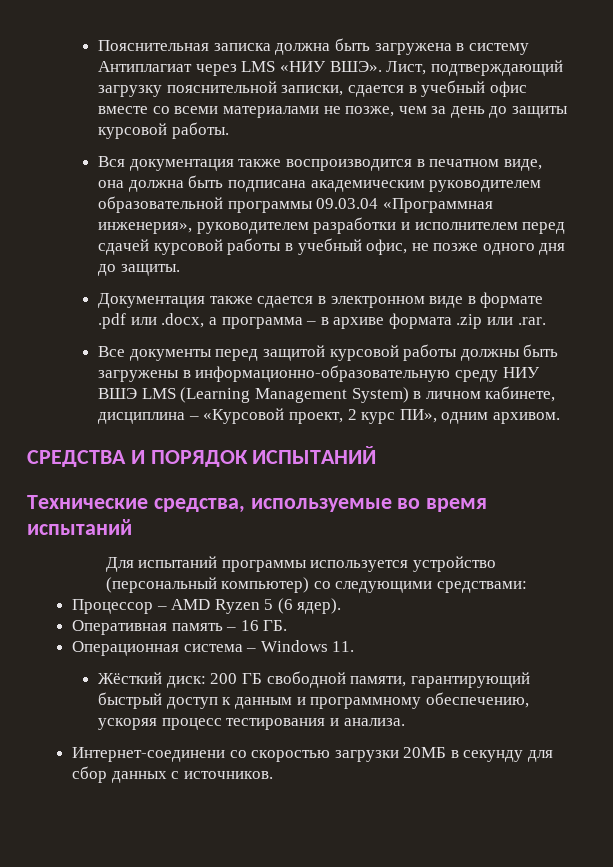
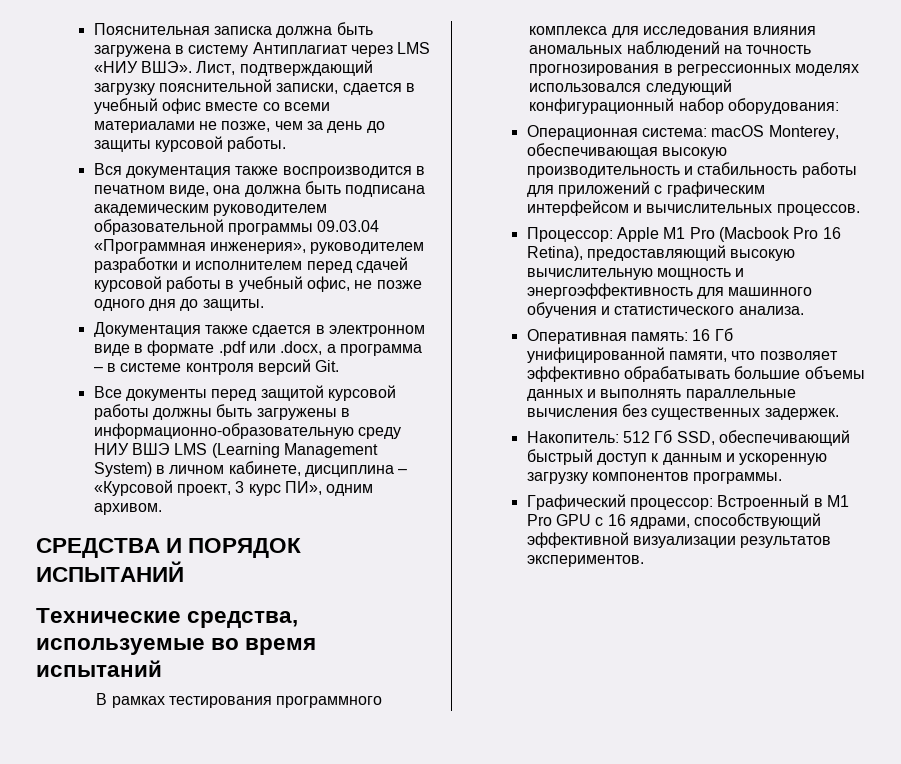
[333,313,546,329] архиве формата .zip или .rar. -> [120,359,340,375] системе контроля версий Git.
[347,409,357,420] 2 -> [235,481,245,493] 3
[105,556,497,572] [105,577,528,593] [71,598,342,614] [71,620,288,635] [71,640,355,656] [98,671,530,688] Для испытаний программы используется устройство (персональный компьютер) со следующими средствами: // Процессор – AMD Ryzen 5 (6 ядер). // Оперативная память – 16 ГБ. // Операционная система – Windows 11. // Жёсткий диск: 200 ГБ свободной памяти, гарантирующий -> [96,693,383,708] [529,26,817,38] [529,41,812,57] [529,64,860,76] [529,79,732,95] [529,98,839,114] [526,125,839,140] [526,143,728,159] [526,162,857,178] [526,181,765,197] [526,200,860,216] [526,227,841,242] [526,245,796,261] [526,268,745,280] [526,283,813,299] [526,302,804,318] [526,328,733,344] [526,347,838,363] [526,366,865,382] [526,389,796,401] [526,404,839,420] [526,430,851,446] В рамках тестирования программного комплекса для исследования влияния аномальных наблюдений на точность прогнозирования в регрессионных моделях использовался следующий конфигурационный набор оборудования: // Операционная система: macOS Monterey, обеспечивающая высокую производительность и стабильность работы для приложений с графическим интерфейсом и вычислительных процессов. // Процессор: Apple M1 Pro (Macbook Pro 16 Retina), предоставляющий высокую вычислительную мощность и энергоэффективность для машинного обучения и статистического анализа. // Оперативная память: 16 Гб унифицированной памяти, что позволяет эффективно обрабатывать большие объемы данных и выполнять параллельные вычисления без существенных задержек. // Накопитель: 512 Гб SSD, обеспечивающий
[310,692,529,709] [98,718,405,730] [71,747,554,762] [71,766,273,783] программному обеспечению, ускоряя процесс тестирования и анализа. // Интернет-соединени со скоростью загрузки 20МБ в секунду для сбор данных с источников. -> [739,453,828,465] [526,472,783,484] [526,494,850,510] [526,513,822,529] [526,532,832,548] [526,555,644,567] ускоренную загрузку компонентов программы. // Графический процессор: Встроенный в M1 Pro GPU с 16 ядрами, способствующий эффективной визуализации результатов экспериментов.

